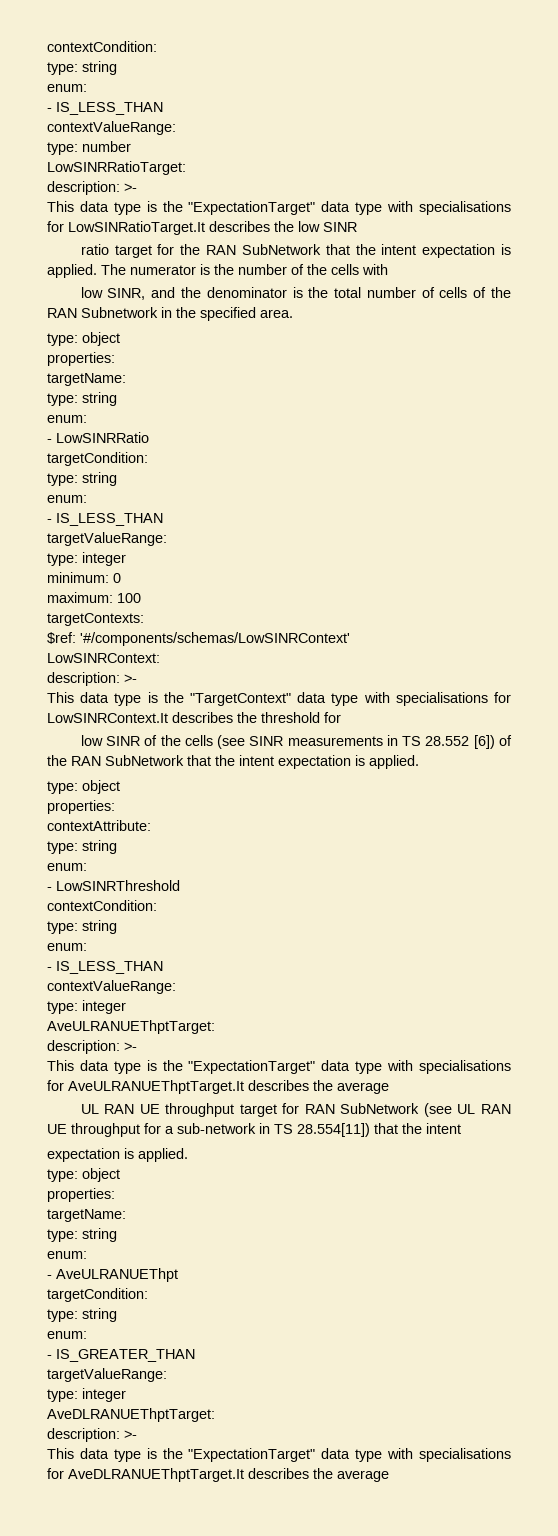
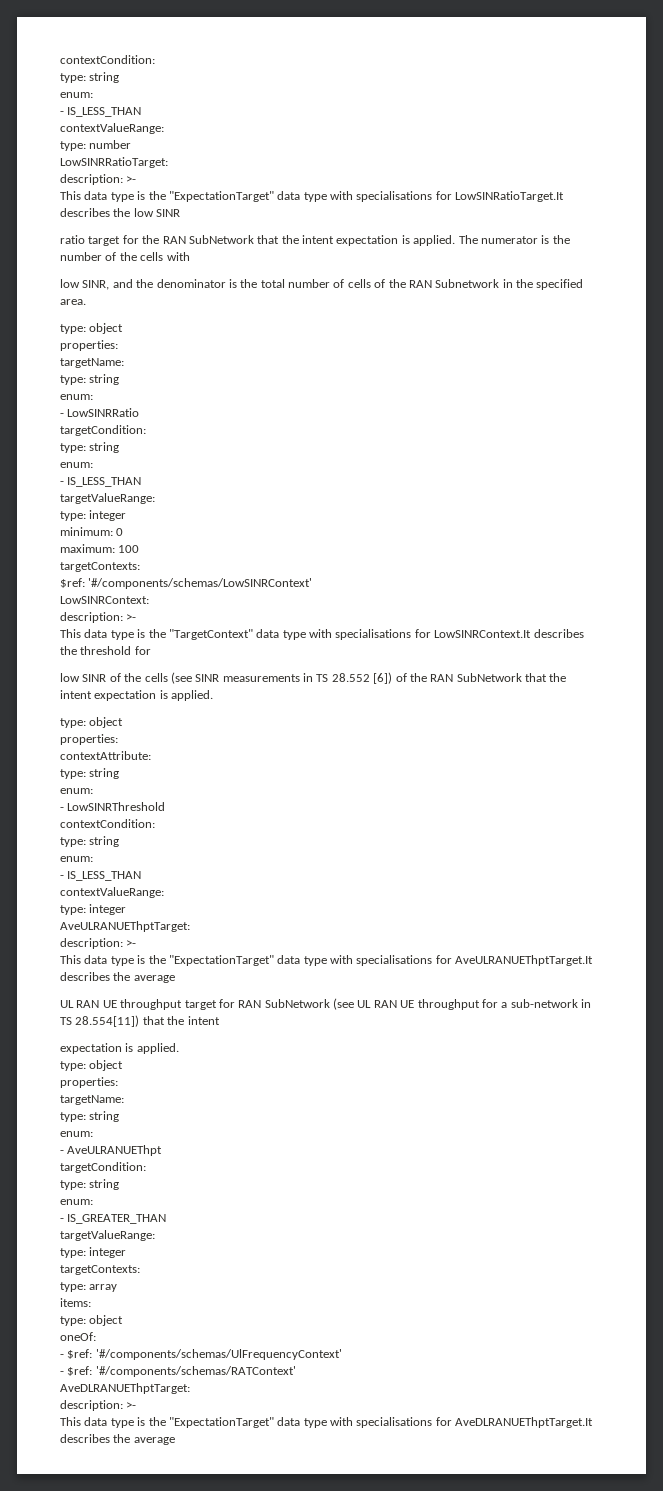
(126, 1395) none -> [60,1265,140,1275] [60,1282,118,1292] [60,1298,91,1307] [60,1315,124,1326] [60,1332,96,1341] [60,1349,342,1360] [60,1366,296,1377] // targetContexts: // type: array // items: // type: object // oneOf: // - $ref: '#/components/schemas/UlFrequencyContext' // - $ref: '#/components/schemas/RATContext'

